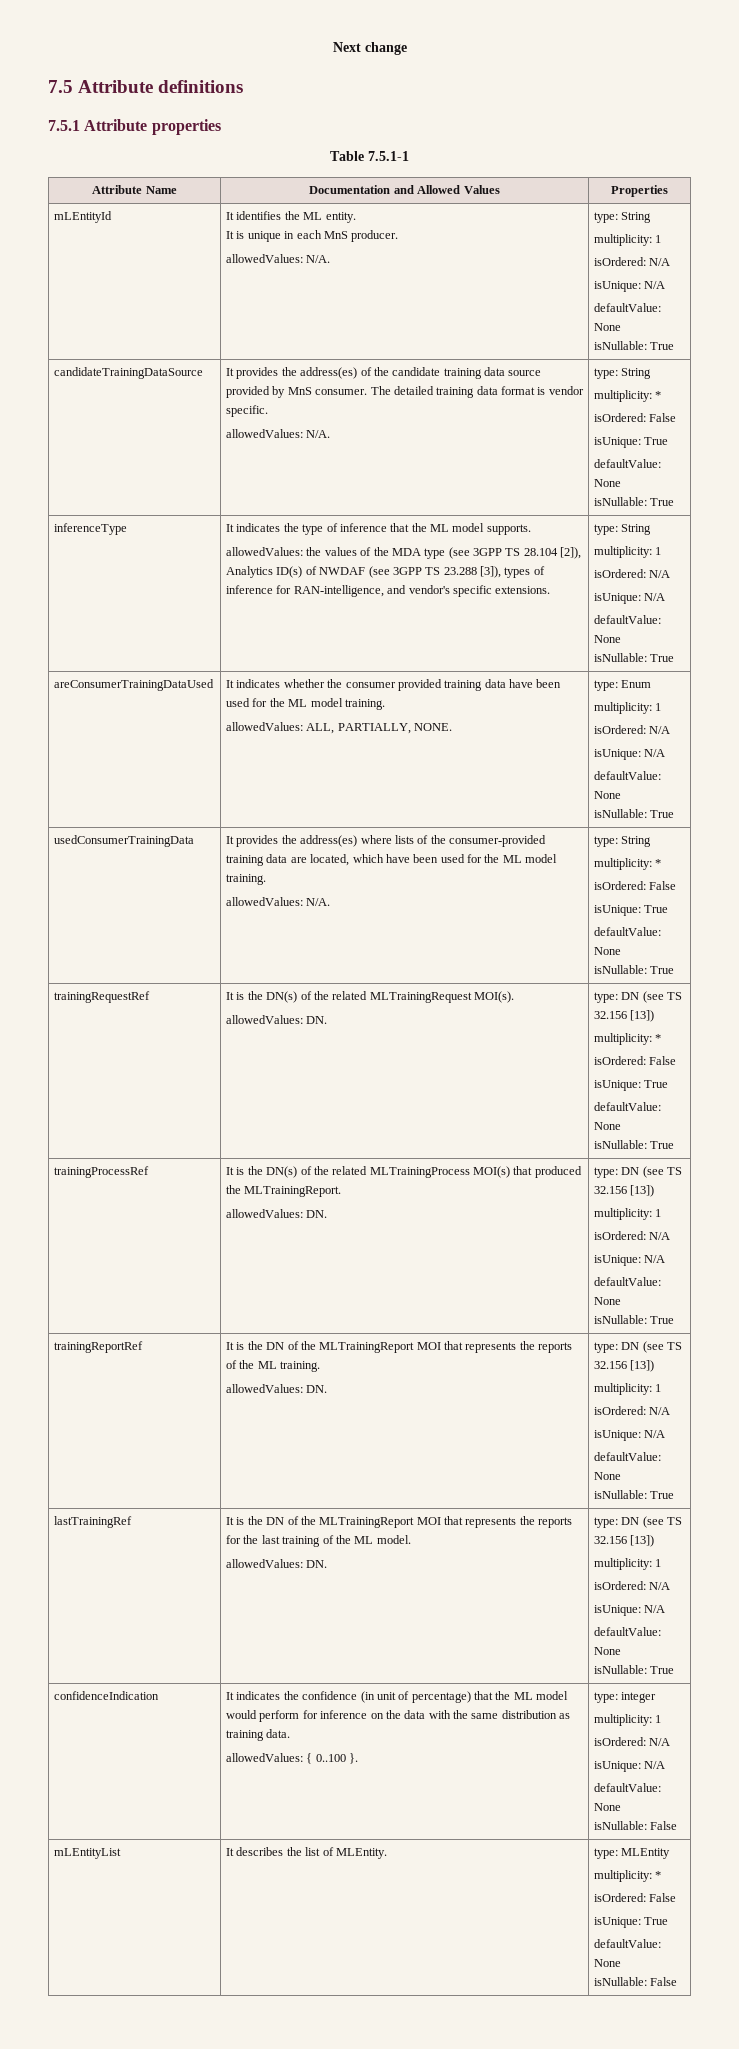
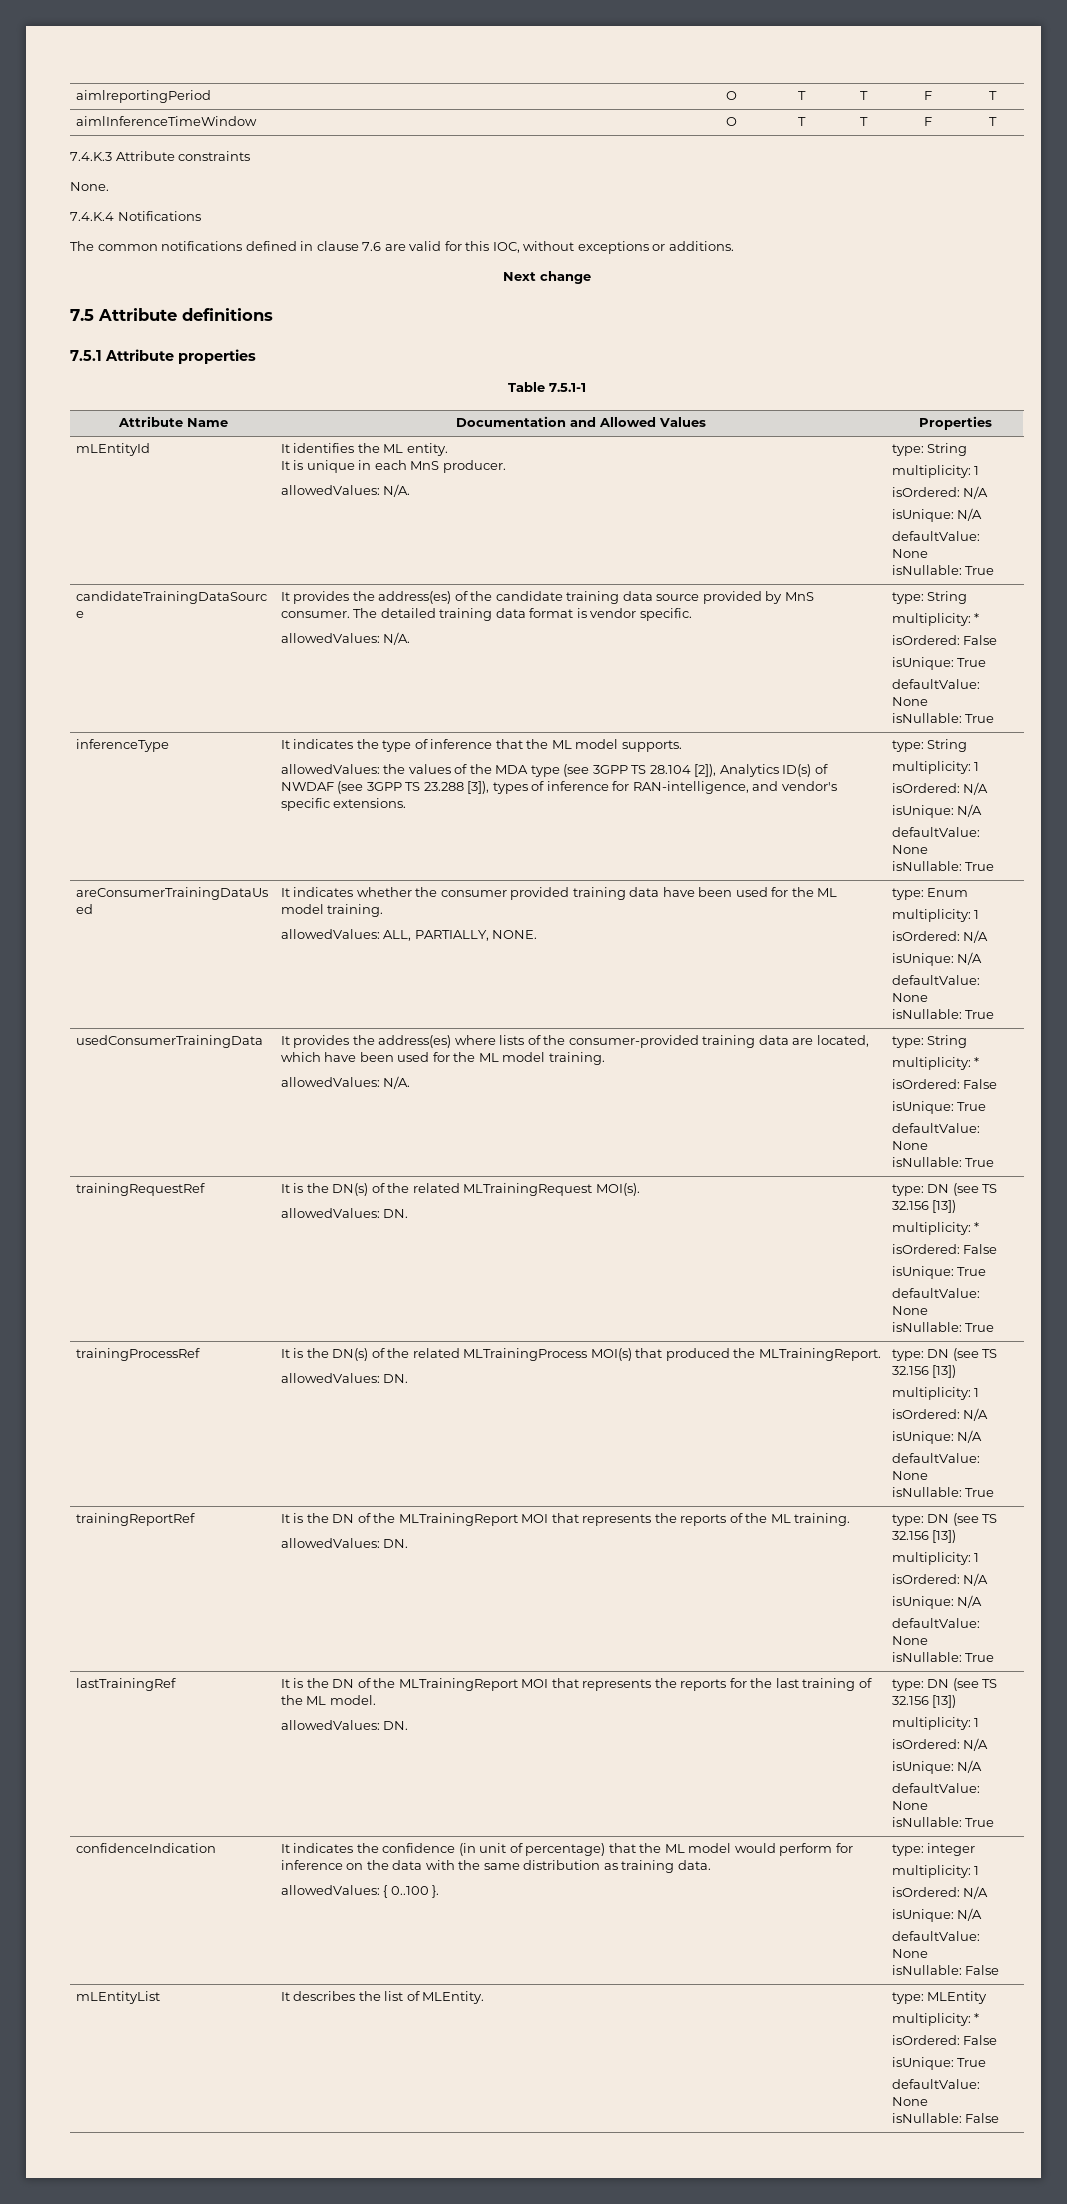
(332, 47) none -> [75,90,211,103] [726,91,737,100] [797,91,806,100] [860,91,868,100] [923,91,932,100] [988,91,997,100] [75,116,257,126] [726,117,737,126] [797,117,806,126] [860,117,868,126] [923,117,932,126] [988,117,997,126] [70,151,251,161] [70,182,109,191] [70,211,201,221] [70,241,734,254] aimlreportingPeriod | O | T | T | F | T // aimlInferenceTimeWindow | O | T | T | F | T // 7.4.K.3 Attribute constraints // None. // 7.4.K.4 Notifications // The common notifications defined in clause 7.6 are valid for this IOC, without exceptions or additions. //

